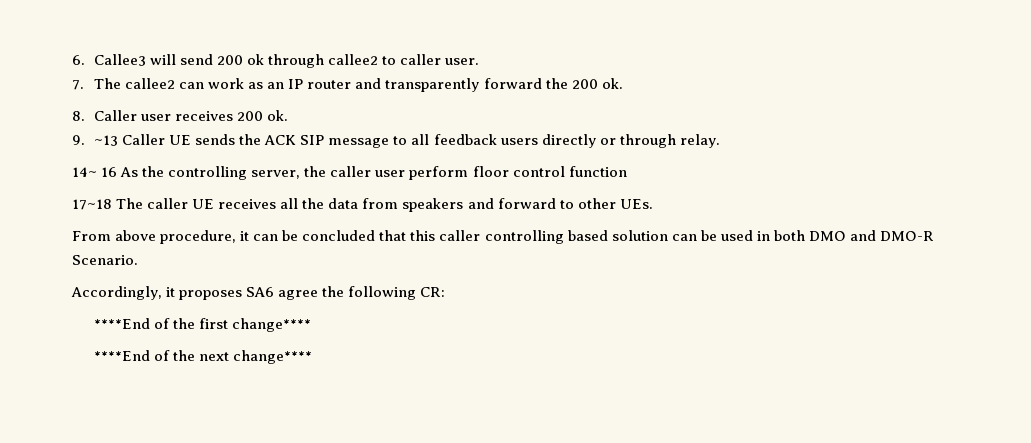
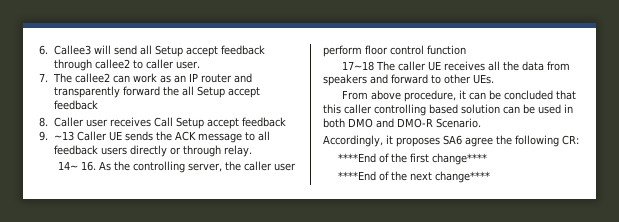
[217,54,265,65] 200 ok -> [139,45,265,57] all Setup accept feedback
[571,78,623,89] 200 ok. -> [181,86,260,98] [53,100,98,110] all Setup accept feedback
[237,110,289,121] 200 ok. -> [153,117,286,129] Call Setup accept feedback
[300,135,325,145] SIP -> (196, 136) none
[101,167,118,177] 16 -> [80,161,96,171] 16.

